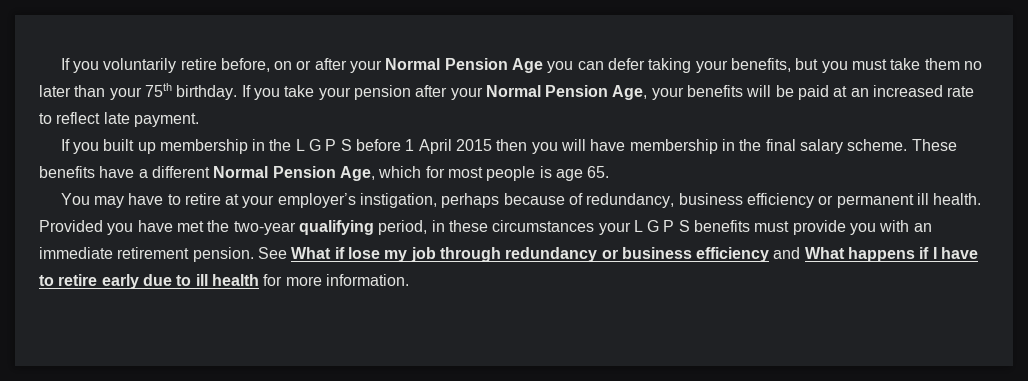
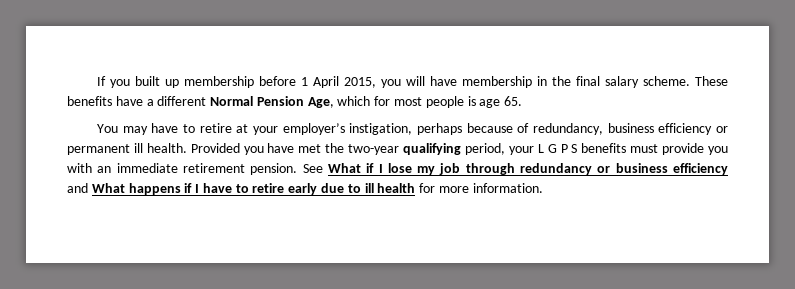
[60,58,982,73] [39,83,975,100] [39,112,199,127] [60,139,352,154] If you voluntarily retire before, on or after your Normal Pension Age you can defer taking your benefits, but you must take them no later than your 75th birthday. If you take your pension after your Normal Pension Age, your benefits will be paid at an increased rate to reflect late payment. // If you built up membership in the L G P S -> [97,76,255,88] If you built up membership
[456,139,528,151] 2015 then -> [344,77,377,88] 2015,
[431,220,595,232] in these circumstances -> (505, 149) none
(345, 253) none -> [378,164,383,173] I

